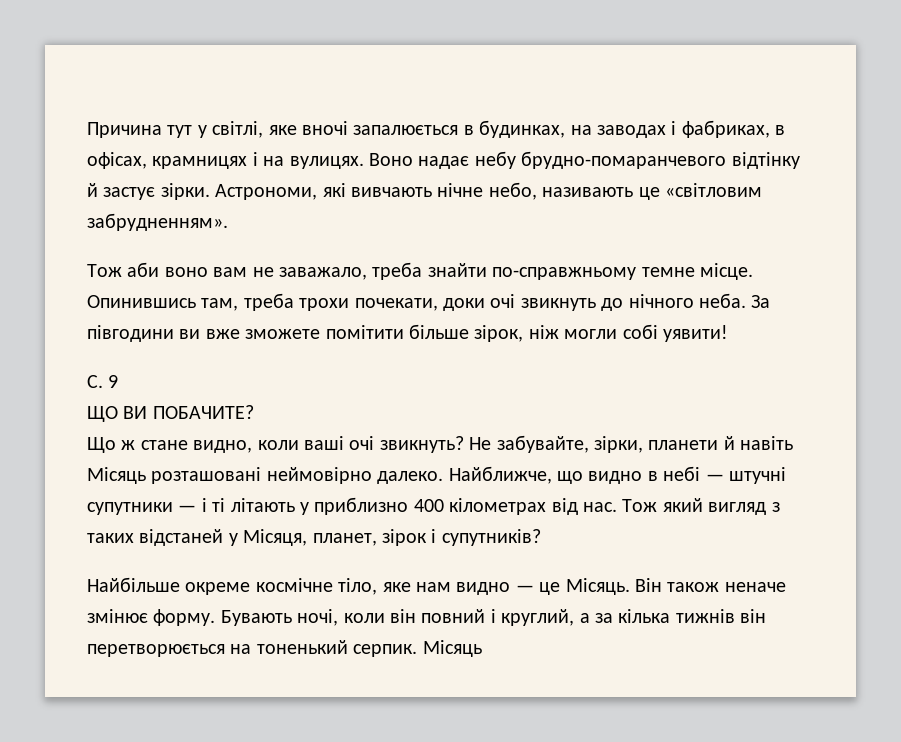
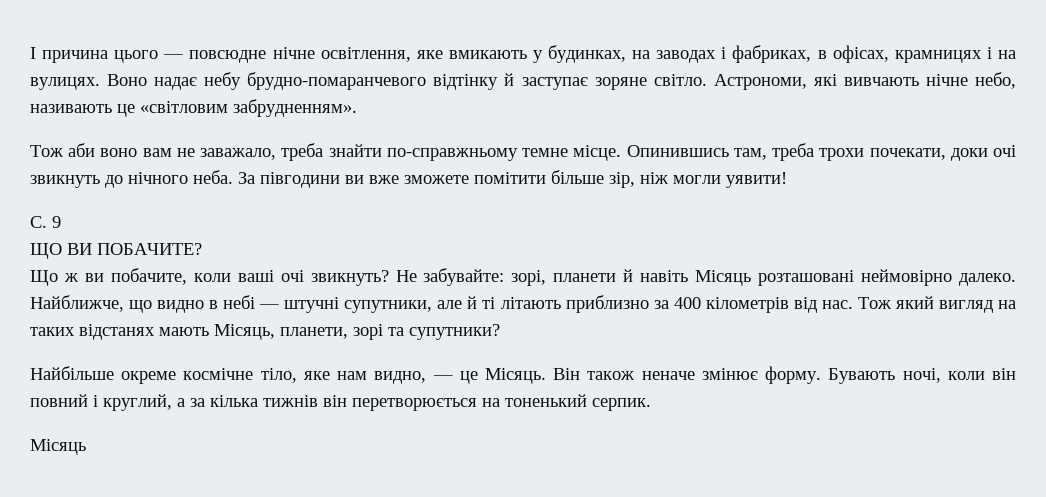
[87,121,474,138] Причина тут у світлі, яке вночі запалюється в -> [30,47,543,63] І причина цього — повсюдне нічне освітлення, яке вмикають у
[103,183,210,200] застує зірки. -> [521,74,707,90] заступає зоряне світло.
[474,325,524,342] зірок, -> [609,172,635,188] зір,
[622,324,658,339] собі -> (721, 179) none
[140,440,253,453] стане видно, -> [84,268,187,285] ви побачите,
[496,435,643,453] забувайте, зірки, -> [423,268,547,286] забувайте: зорі,
[87,497,547,515] супутники — і ті літають у приблизно 400 кілометрах -> [344,295,789,313] супутники, але й ті літають приблизно за 400 кілометрів
[771,502,780,512] [87,529,541,546] з таких відстаней у Місяця, планет, зірок і супутників? -> [997,300,1016,309] [30,324,500,340] на таких відстанях мають Місяць, планети, зорі та супутники?
[456,582,511,595] видно -> [374,371,427,384] видно,
(418, 650) none -> (651, 404) //

